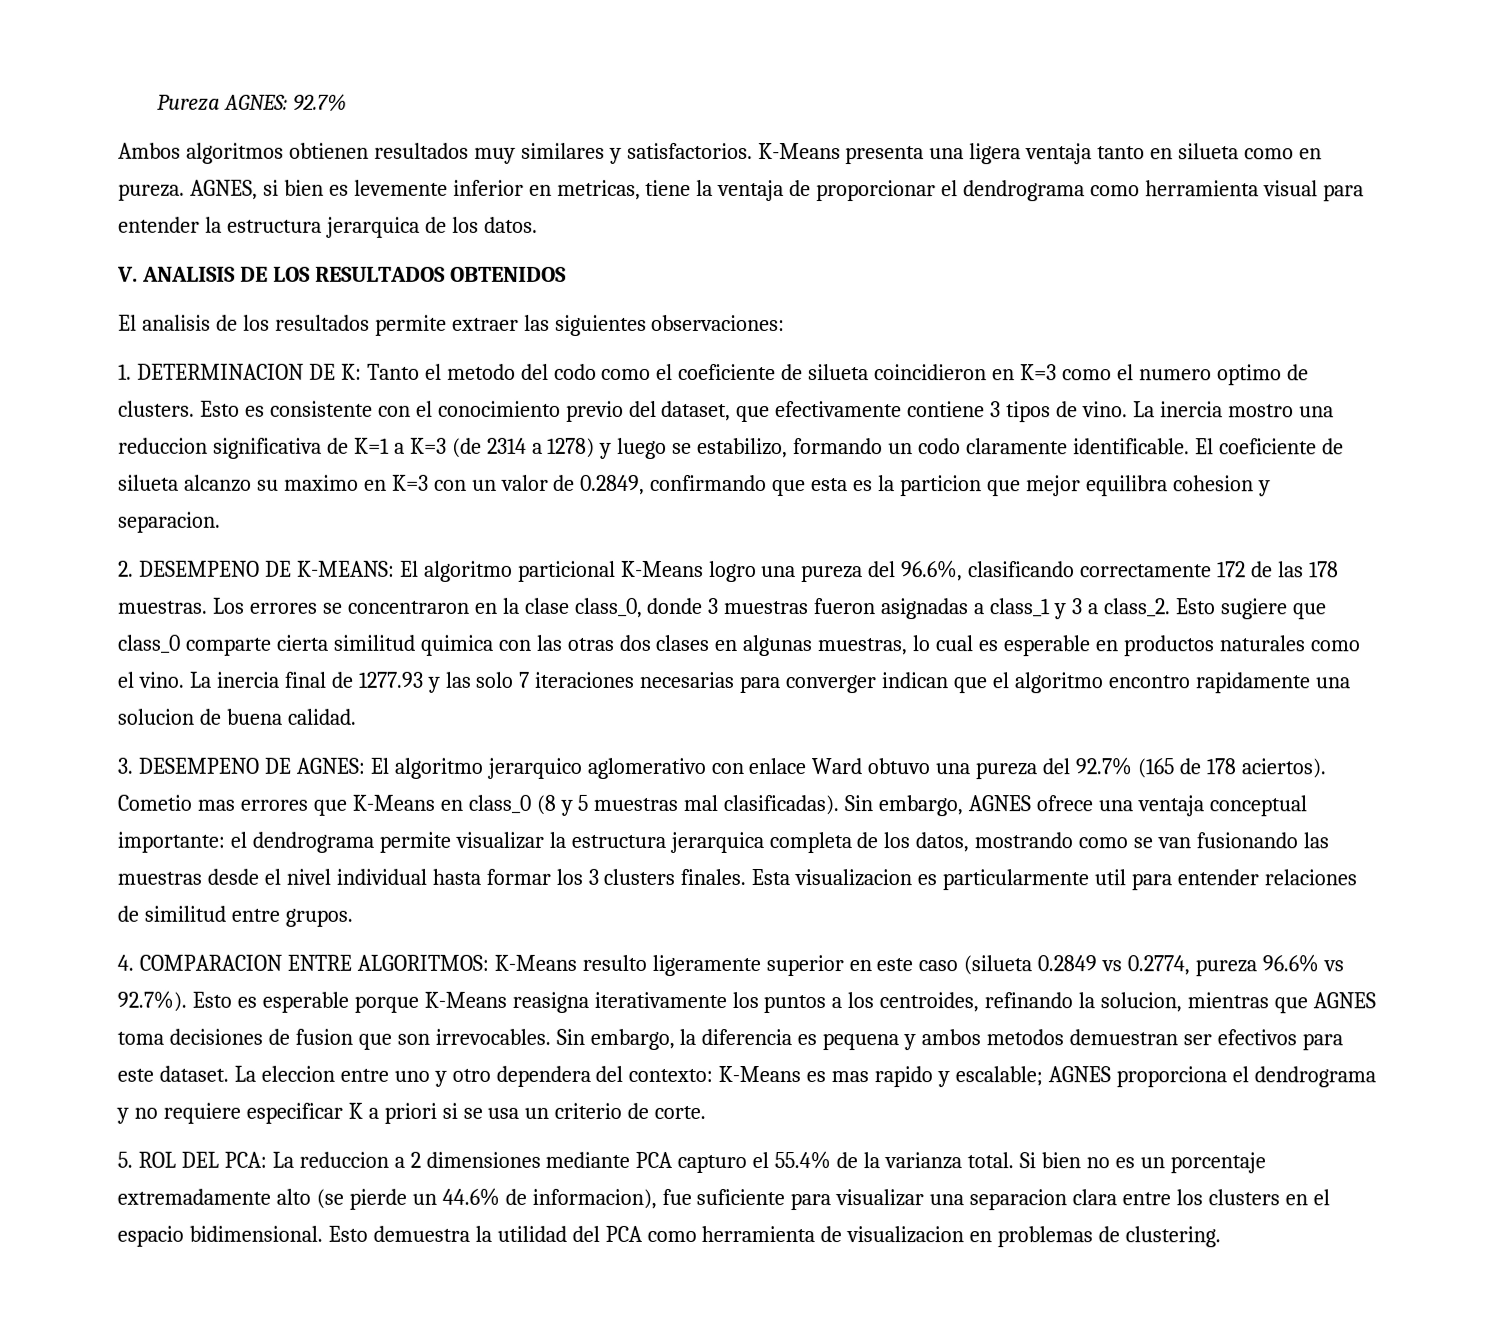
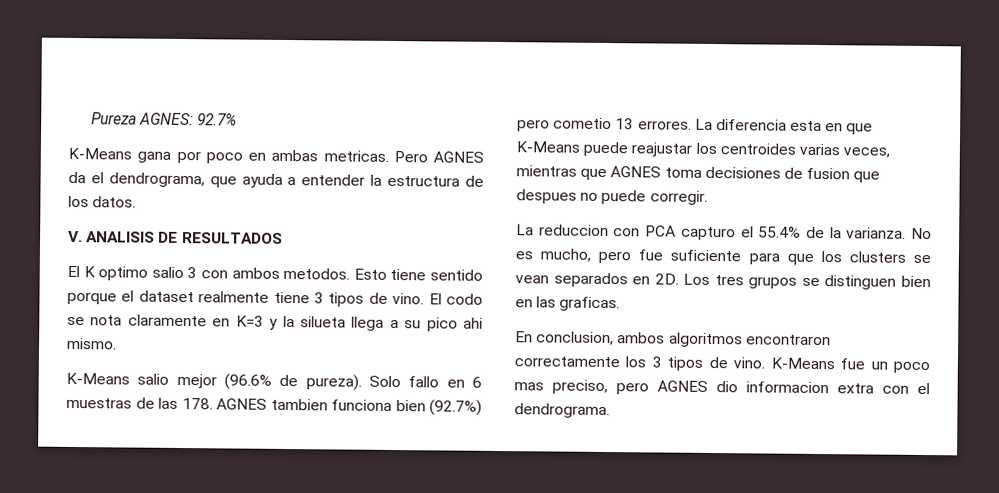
[118,142,1322,165] [118,179,1364,202] Ambos algoritmos obtienen resultados muy similares y satisfactorios. K-Means presenta una ligera ventaja tanto en silueta como en pureza. AGNES, si bien es levemente inferior en metricas, tiene la ventaja de proporcionar el dendrograma como herramienta visual para -> [68,147,484,164] [68,171,297,188] K-Means gana por poco en ambas metricas. Pero AGNES da el dendrograma, que ayuda a
[325,216,420,238] jerarquica -> (461, 181) none
[272,266,311,282] LOS -> (179, 237) none
[449,266,567,282] [118,314,786,336] [118,363,1309,386] [118,400,1334,423] [118,437,1344,459] [118,474,1271,497] [118,511,221,533] [118,560,1339,583] [118,597,1327,620] [118,634,1361,657] [117,671,1350,694] [117,708,356,725] [117,757,1326,780] [117,794,1307,817] [117,831,1329,854] [117,868,1357,891] [117,905,353,927] [117,954,1344,977] [117,990,1183,1014] OBTENIDOS // El analisis de los resultados permite extraer las siguientes observaciones: // 1. DETERMINACION DE K: Tanto el metodo del codo como el coeficiente de silueta coincidieron en K=3 como el numero optimo de clusters. Esto es consistente con el conocimiento previo del dataset, que efectivamente contiene 3 tipos de vino. La inercia mostro una reduccion significativa de K=1 a K=3 (de 2314 a 1278) y luego se estabilizo, formando un codo claramente identificable. El coeficiente de silueta alcanzo su maximo en K=3 con un valor de 0.2849, confirmando que esta es la particion que mejor equilibra cohesion y separacion. // 2. DESEMPENO DE K-MEANS: El algoritmo particional K-Means logro una pureza del 96.6%, clasificando correctamente 172 de las 178 muestras. Los errores se concentraron en la clase class_0, donde 3 muestras fueron asignadas a class_1 y 3 a class_2. Esto sugiere que class_0 comparte cierta similitud quimica con las otras dos clases en algunas muestras, lo cual es esperable en productos naturales como el vino. La inercia final de 1277.93 y las solo 7 iteraciones necesarias para converger indican que el algoritmo encontro rapidamente una solucion de buena calidad. // 3. DESEMPENO DE AGNES: El algoritmo jerarquico aglomerativo con enlace Ward obtuvo una pureza del 92.7% (165 de 178 aciertos). Cometio mas errores que K-Means en class_0 (8 y 5 muestras mal clasificadas). Sin embargo, AGNES ofrece una ventaja conceptual importante: el dendrograma permite visualizar la estructura jerarquica completa de los datos, mostrando como se van fusionando las muestras desde el nivel individual hasta formar los 3 clusters finales. Esta visualizacion es particularmente util para entender relaciones de similitud entre grupos. // 4. COMPARACION ENTRE ALGORITMOS: K-Means resulto ligeramente superior en este caso (silueta 0.2849 vs 0.2774, pureza 96.6% vs 92.7%). Esto es esperable porque K-Means reasigna iterativamente los puntos a los centroides, refinando la solucion, -> [67,265,483,281] [67,290,483,307] [67,314,484,332] [67,337,117,350] [66,372,482,391] [66,397,482,416] [517,117,874,135] [516,141,891,158] // El K optimo salio 3 con ambos metodos. Esto tiene sentido porque el dataset realmente tiene 3 tipos de vino. El codo se nota claramente en K=3 y la silueta llega a su pico ahi mismo. // K-Means salio mejor (96.6% de pureza). Solo fallo en 6 muestras de las 178. AGNES tambien funciona bien (92.7%) pero cometio 13 errores. La diferencia esta en que K-Means puede reajustar los centroides varias veces,
[396,1028,1343,1051] [117,1065,1376,1088] [116,1102,707,1124] [117,1151,631,1168] son irrevocables. Sin embargo, la diferencia es pequena y ambos metodos demuestran ser efectivos para este dataset. La eleccion entre uno y otro dependera del contexto: K-Means es mas rapido y escalable; AGNES proporciona el dendrograma y no requiere especificar K a priori si se usa un criterio de corte. // 5. ROL DEL PCA: La reduccion a 2 dimensiones mediante -> [516,189,708,205] [516,224,641,237] despues no puede corregir. // La reduccion con
[884,1152,1266,1174] [117,1187,1330,1211] [117,1225,1222,1248] varianza total. Si bien no es un porcentaje extremadamente alto (se pierde un 44.6% de informacion), fue suficiente para visualizar una separacion clara entre los clusters en el espacio bidimensional. Esto demuestra la utilidad del PCA como herramienta de visualizacion en problemas de clustering. -> [846,227,932,240] [515,248,931,265] [515,272,931,290] [515,296,621,312] [515,331,831,348] [514,356,931,374] [514,379,930,395] [514,403,610,419] varianza. No es mucho, pero fue suficiente para que los clusters se vean separados en 2D. Los tres grupos se distinguen bien en las graficas. // En conclusion, ambos algoritmos encontraron correctamente los 3 tipos de vino. K-Means fue un poco mas preciso, pero AGNES dio informacion extra con el dendrograma.

